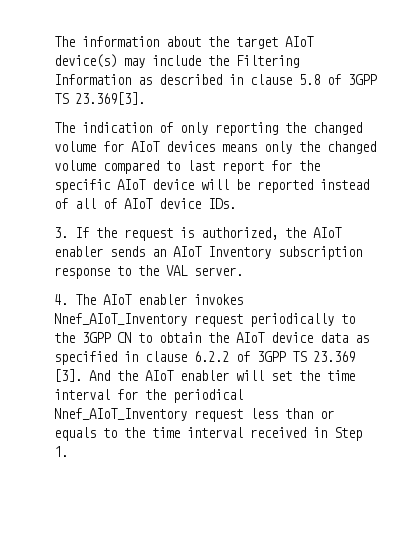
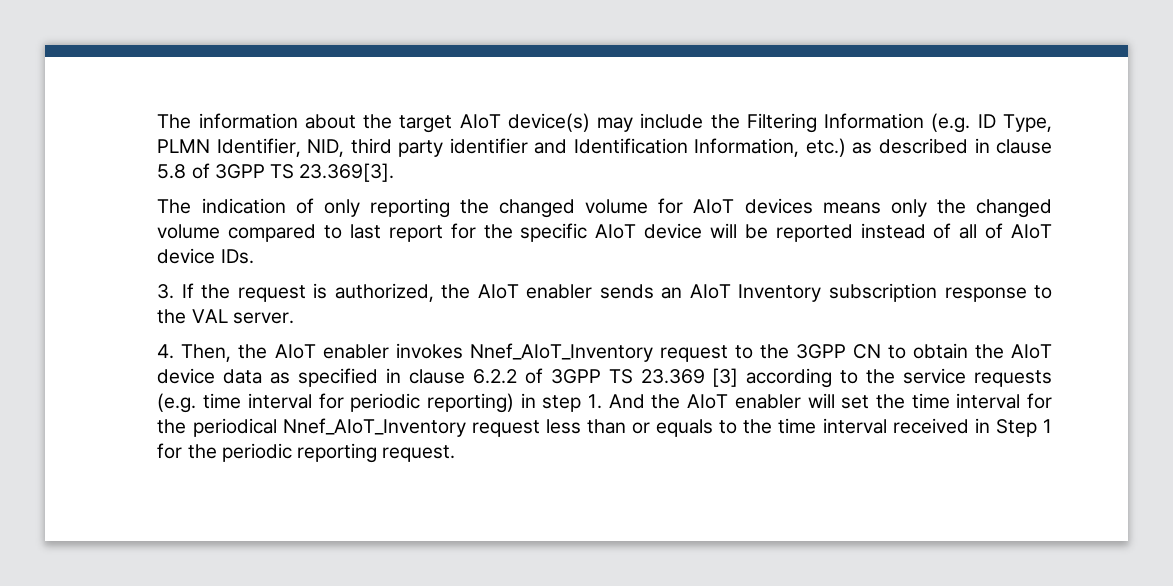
(131, 79) none -> [931,113,1053,133] [157,138,846,157] (e.g. ID Type, PLMN Identifier, NID, third party identifier and Identification Information, etc.)
[74,294,96,305] The -> [181,344,268,362] Then, the
[249,313,334,327] periodically -> (728, 353) none
[53,369,82,382] [3]. -> [712,368,1052,388] [157,393,603,413] [3] according to the service requests (e.g. time interval for periodic reporting) in step 1.
[53,446,68,457] 1. -> [1043,419,1053,433] [157,443,456,463] 1 for the periodic reporting request.

